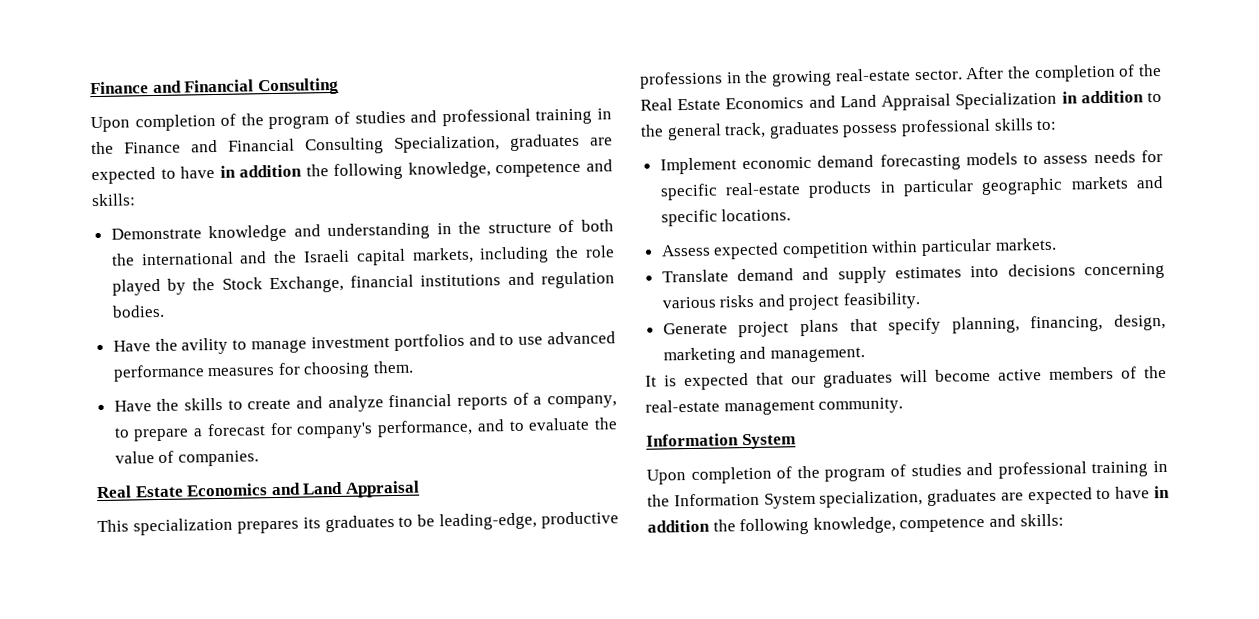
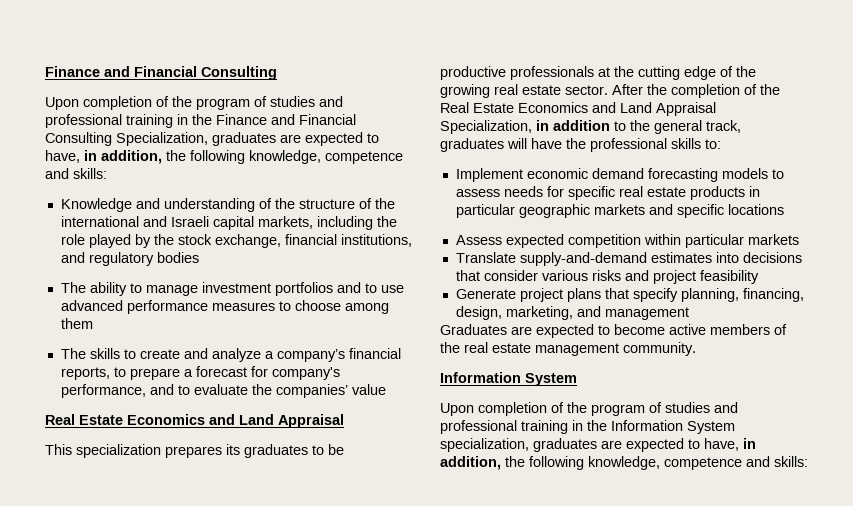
[180,164,303,179] have in addition -> [45,150,162,164] have, in addition,
[110,224,288,243] Demonstrate knowledge -> [60,198,132,212] Knowledge
[436,223,452,235] in -> [258,198,272,209] of
[581,219,615,232] both -> (372, 203) none
[273,250,298,264] the -> (167, 221) none
[221,271,615,294] [111,304,165,318] [112,337,229,355] Stock Exchange, financial institutions and regulation bodies. // Have the avility -> [177,234,412,248] [60,252,199,266] [60,282,127,296] stock exchange, financial institutions, and regulatory bodies // The ability
[277,360,415,379] [113,398,180,412] for choosing them. // Have the -> [278,300,389,314] [60,318,93,329] [60,348,86,359] to choose among them // The
[388,392,617,410] financial reports of a company, -> [264,348,401,362] [60,367,110,380] a company’s financial reports,
(619, 423) none -> [275,384,348,398] companies’
[158,450,259,467] of companies. -> (386, 389) none
[439,511,619,531] [639,68,911,89] leading-edge, productive professions in the growing real-estate -> [440,66,756,80] [440,84,561,98] productive professionals at the cutting edge of the growing real estate
[955,91,1058,110] Specialization -> [440,120,532,134] Specialization,
[842,124,899,138] possess -> [507,138,586,149] will have the
[725,182,802,196] real-estate -> [618,186,686,197] real estate
[721,208,792,222] locations. -> [727,204,784,215] locations
[994,237,1057,251] markets. -> [747,234,799,245] markets
[737,266,887,284] demand and supply -> [519,252,647,266] supply-and-demand
[1084,262,1165,280] concerning -> [455,270,538,281] that consider
[843,292,922,310] feasibility. -> [699,270,759,284] feasibility
[662,346,865,365] [645,369,928,391] marketing and management. // It is expected that our graduates will -> [505,306,689,320] [440,324,610,338] marketing, and management // Graduates are expected to
[645,399,720,413] real-estate -> [464,342,531,353] real estate
[1115,485,1170,499] [647,519,710,533] have in addition -> [704,438,756,451] [440,456,501,470] have, in addition,

